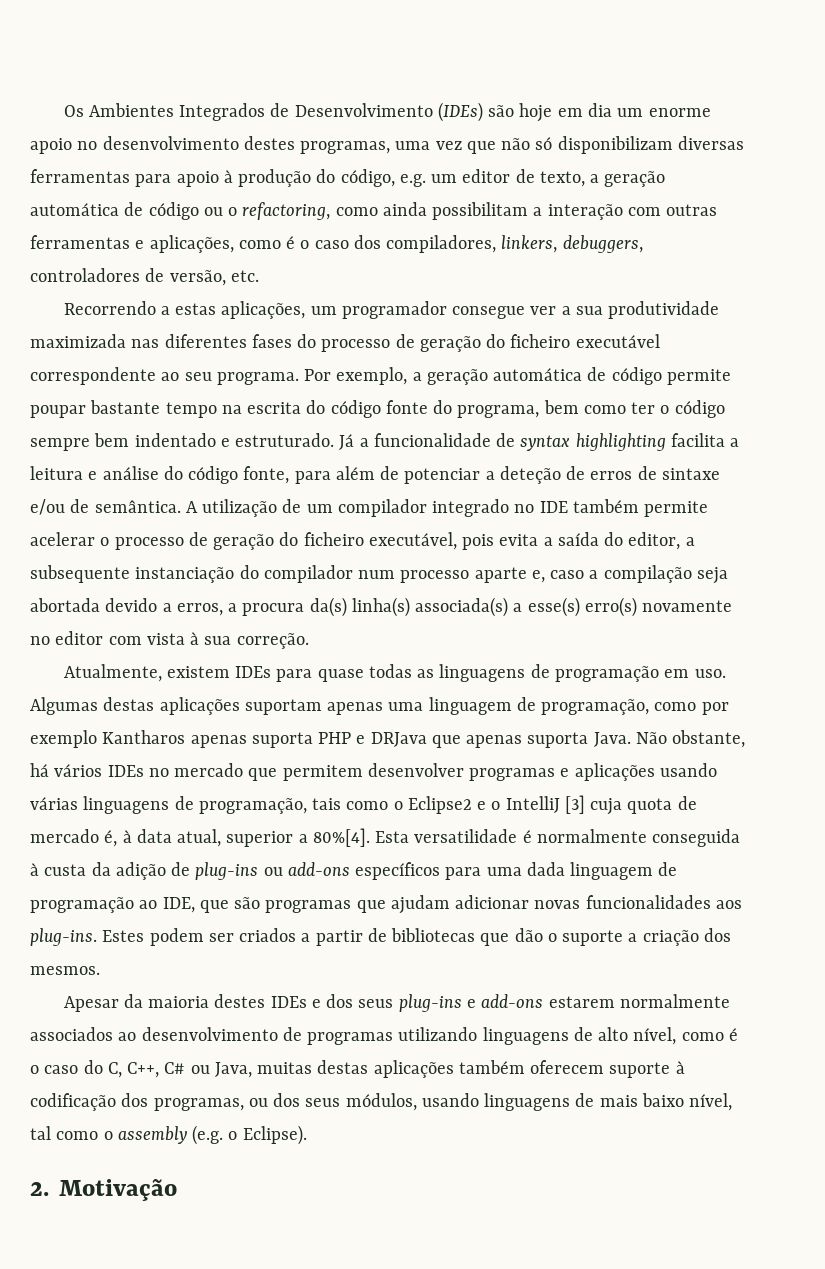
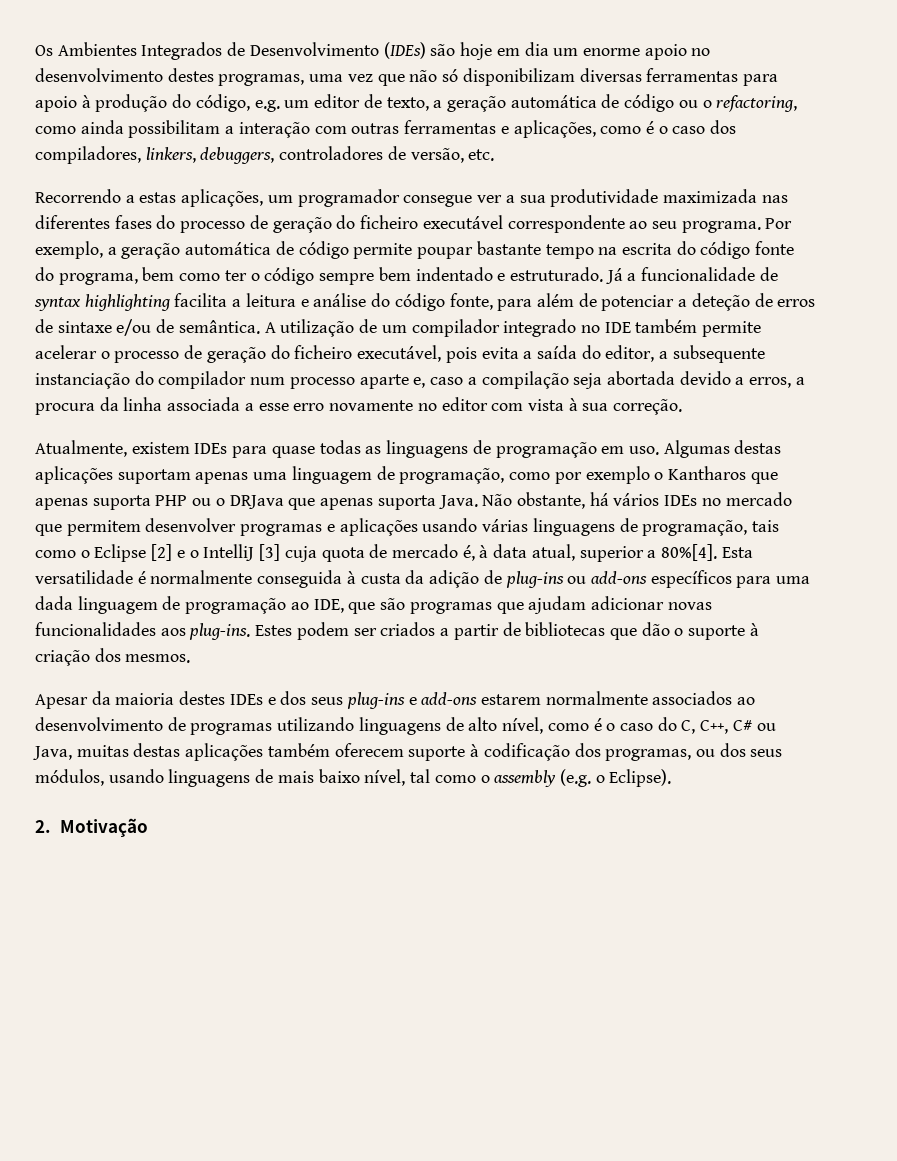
[309,597,637,617] da(s) linha(s) associada(s) a esse(s) erro(s) -> [99,397,325,411] da linha associada a esse erro
[102,730,186,744] Kantharos -> [654,466,778,484] o Kantharos que
[356,735,366,744] e -> [192,498,225,506] ou o
[407,796,472,814] Eclipse2 -> [94,544,173,562] Eclipse [2]
[628,933,638,942] a -> [749,623,759,636] à

